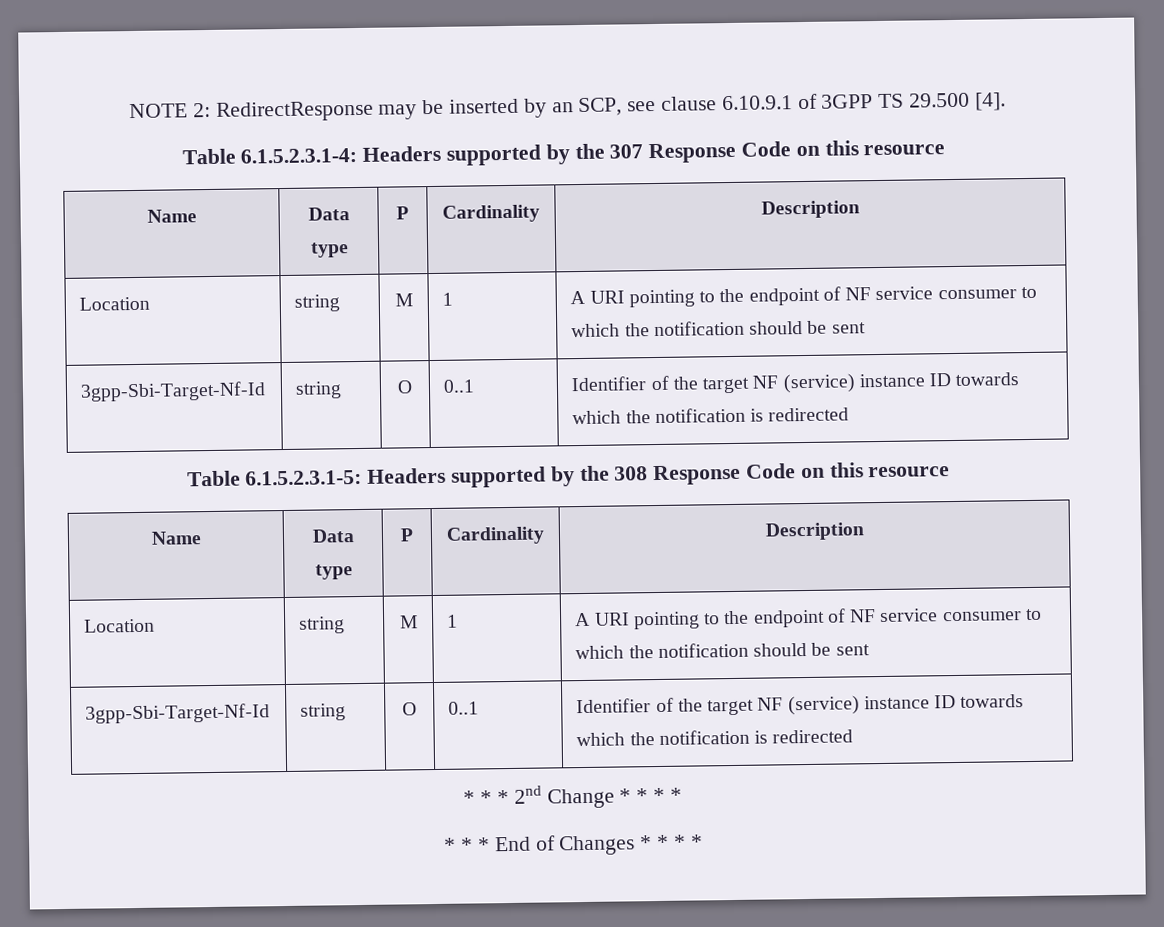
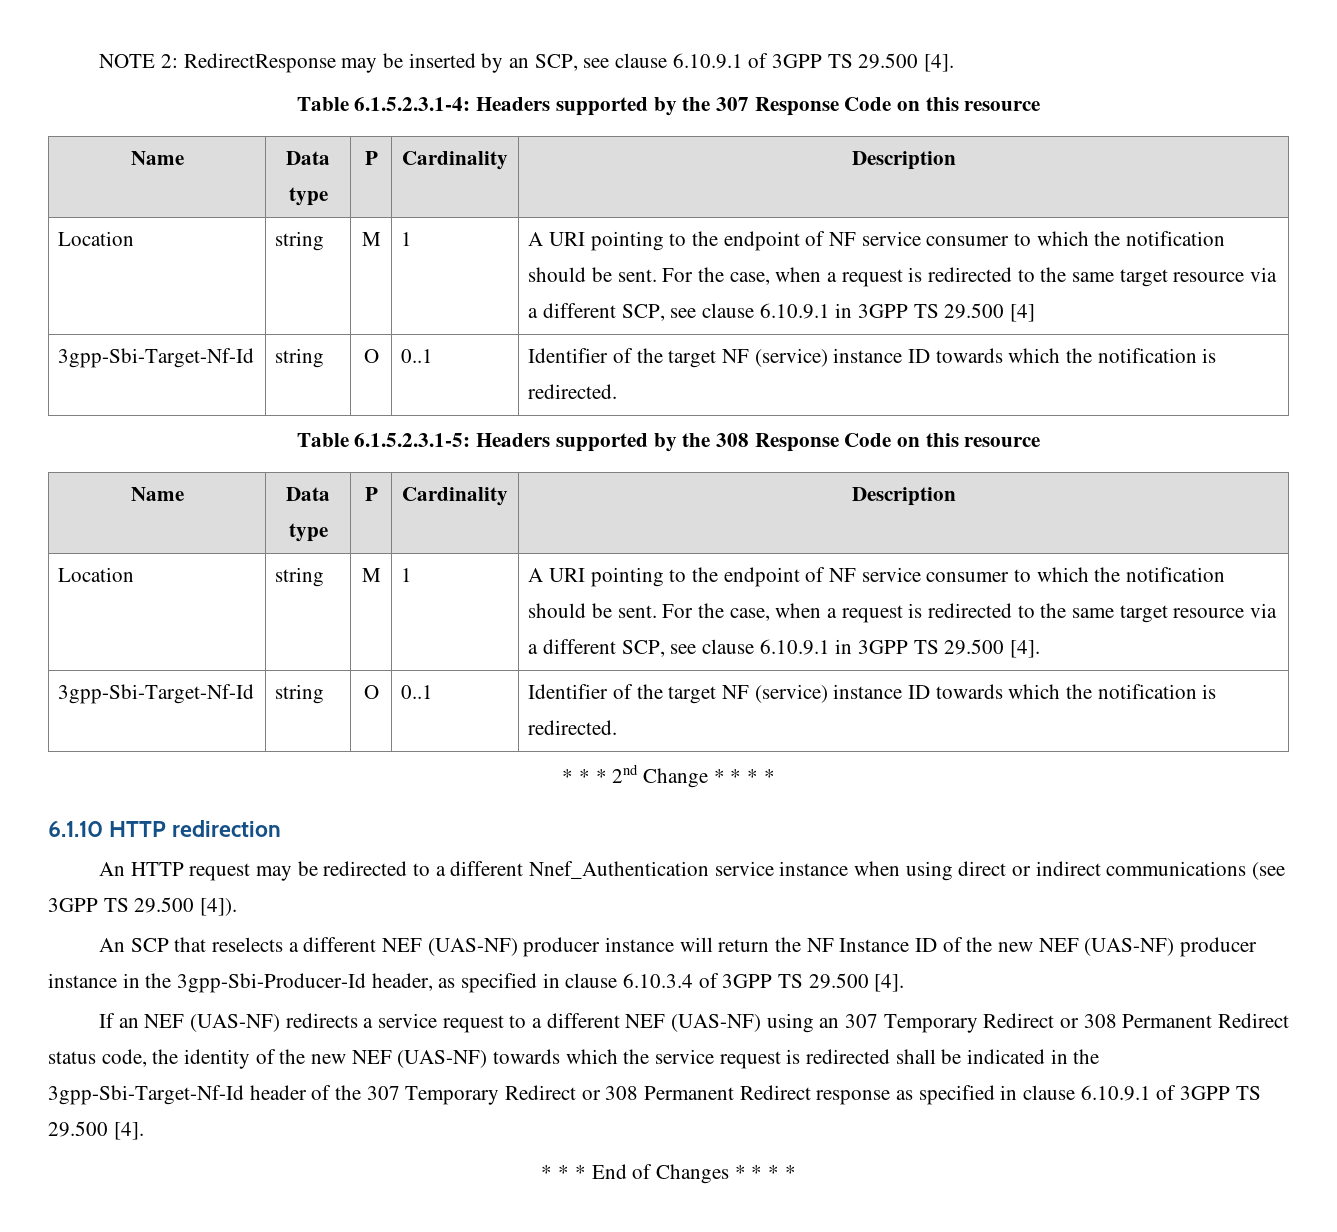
[831,322,866,334] sent -> [617,267,1278,287] [528,303,1035,322] sent. For the case, when a request is redirected to the same target resource via a different SCP, see clause 6.10.9.1 in 3GPP TS 29.500 [4]
[768,407,850,422] redirected -> [528,384,618,399] redirected.
[835,644,870,656] sent -> [617,603,1278,623] [528,639,1040,658] sent. For the case, when a request is redirected to the same target resource via a different SCP, see clause 6.10.9.1 in 3GPP TS 29.500 [4].
[772,729,854,744] redirected -> [528,720,618,735] redirected.
(682, 794) none -> [48,820,282,837] [98,861,1285,881] [48,897,238,916] [98,937,1257,957] [48,973,905,993] [98,1013,1289,1033] [48,1049,1100,1069] [48,1085,1261,1105] [48,1121,144,1140] // 6.1.10 HTTP redirection // An HTTP request may be redirected to a different Nnef_Authentication service instance when using direct or indirect communications (see 3GPP TS 29.500 [4]). // An SCP that reselects a different NEF (UAS-NF) producer instance will return the NF Instance ID of the new NEF (UAS-NF) producer instance in the 3gpp-Sbi-Producer-Id header, as specified in clause 6.10.3.4 of 3GPP TS 29.500 [4]. // If an NEF (UAS-NF) redirects a service request to a different NEF (UAS-NF) using an 307 Temporary Redirect or 308 Permanent Redirect status code, the identity of the new NEF (UAS-NF) towards which the service request is redirected shall be indicated in the 3gpp-Sbi-Target-Nf-Id header of the 307 Temporary Redirect or 308 Permanent Redirect response as specified in clause 6.10.9.1 of 3GPP TS 29.500 [4].

